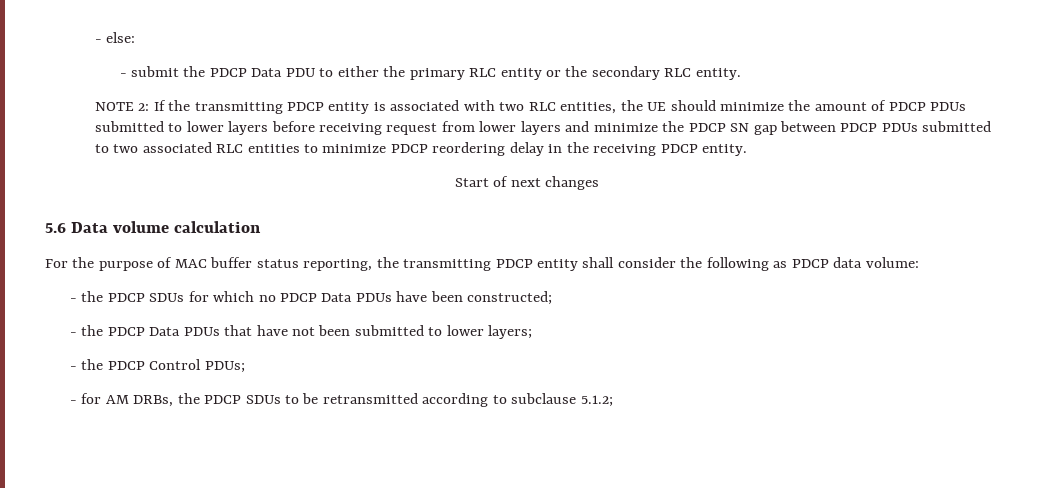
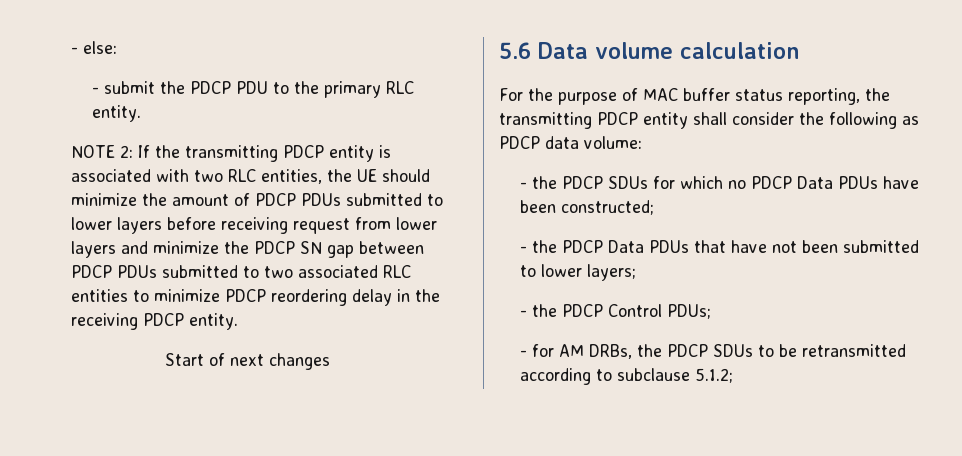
[251,68,283,77] Data -> (232, 87) none
[337,66,379,77] either -> (290, 88) none
[500,66,692,80] entity or the secondary RLC -> (415, 87) none

